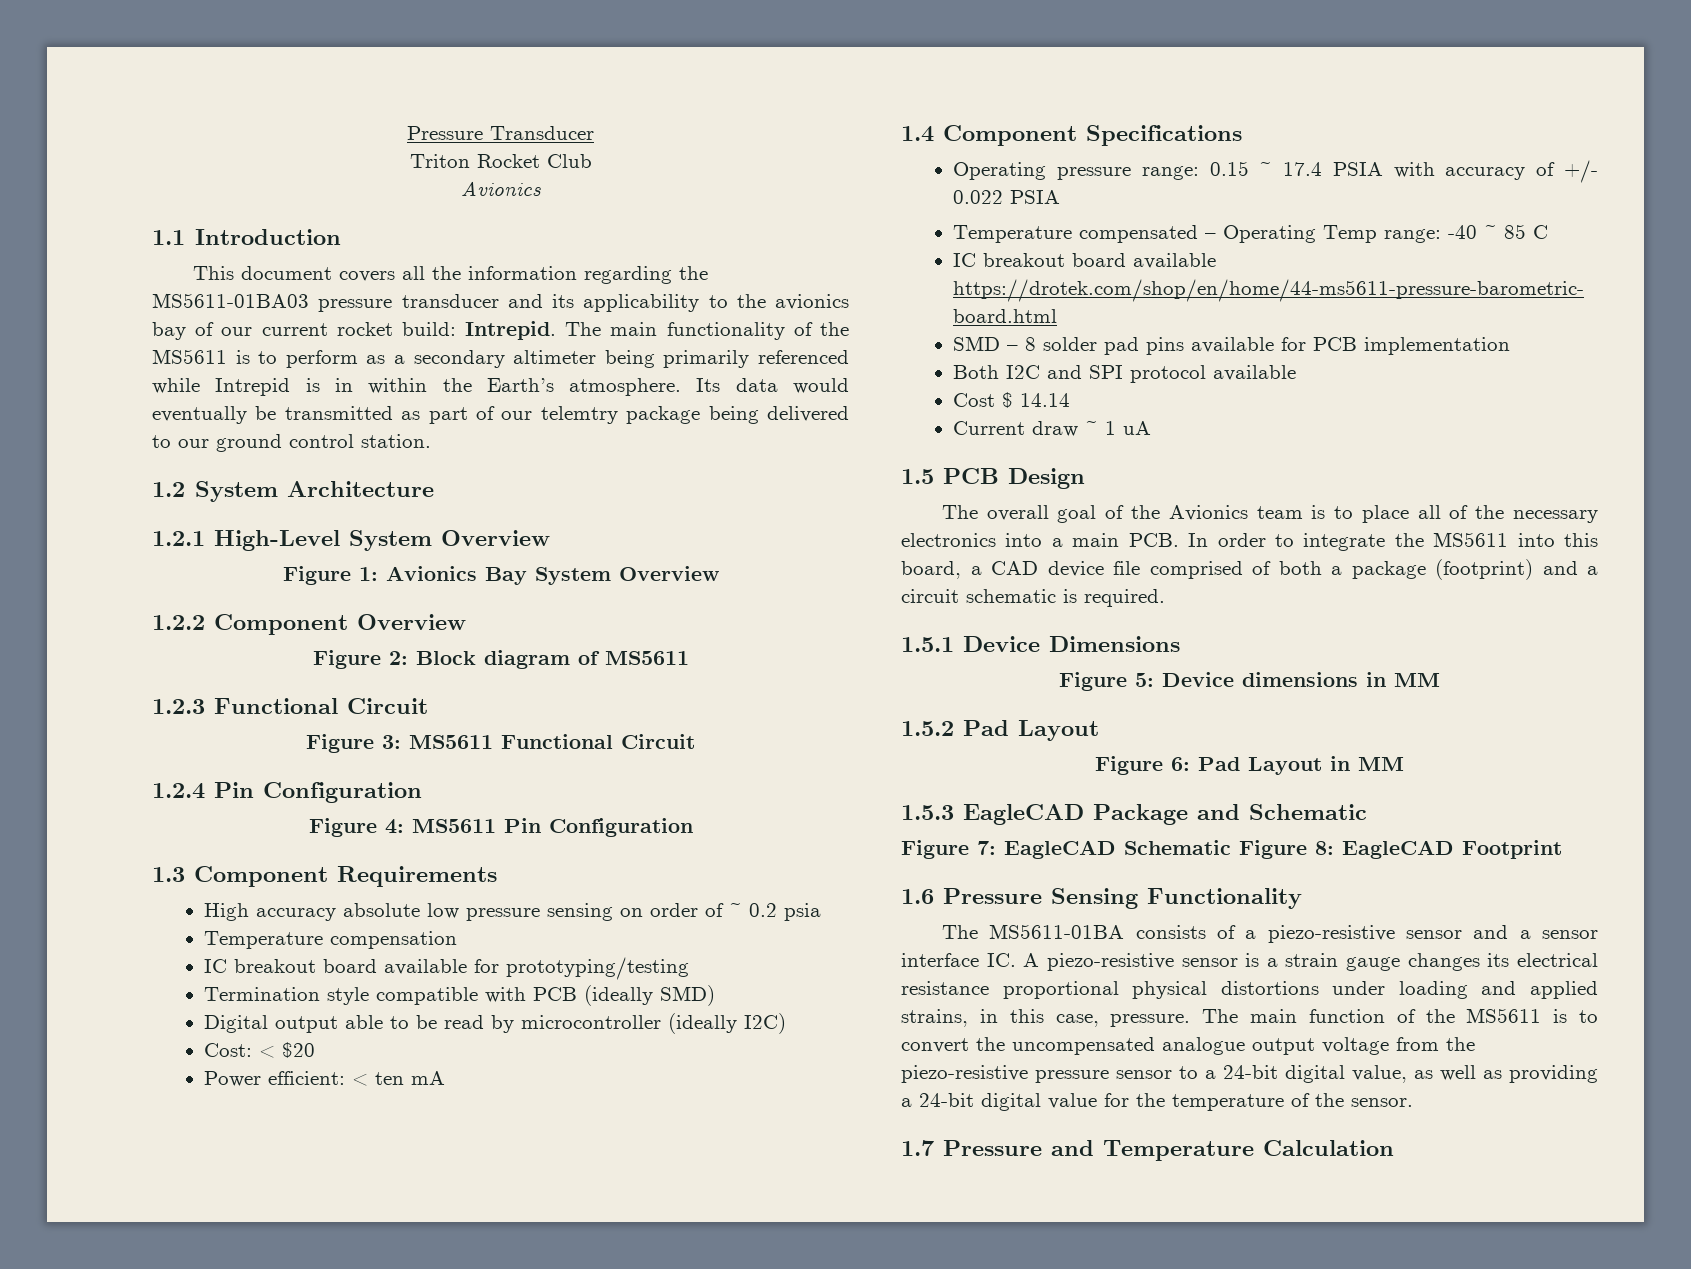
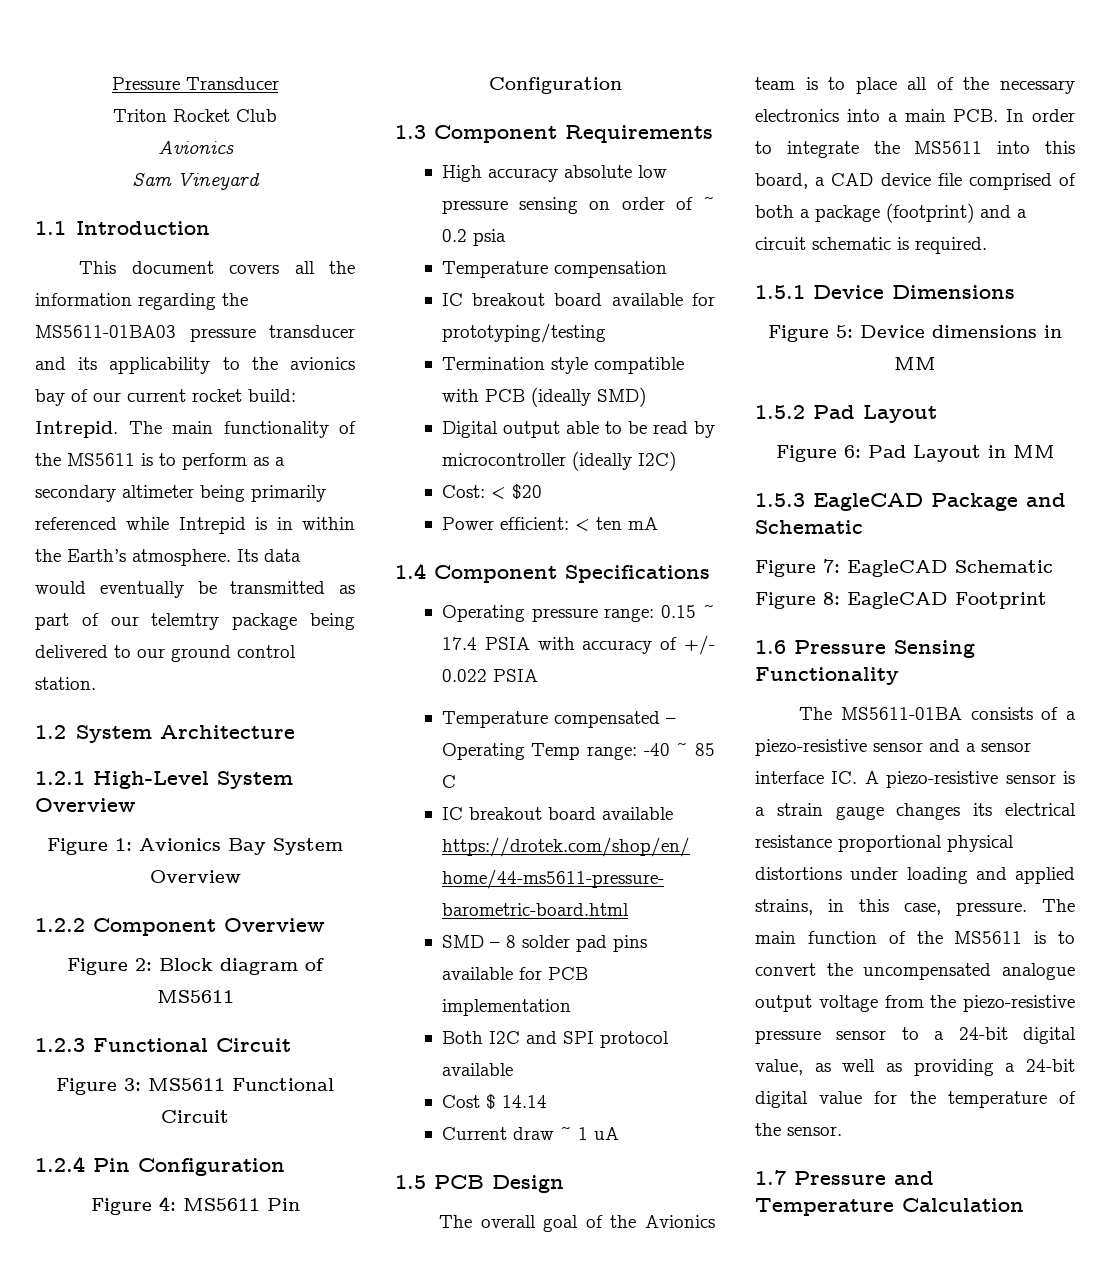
(541, 188) none -> [132,172,260,190] // Sam Vineyard

